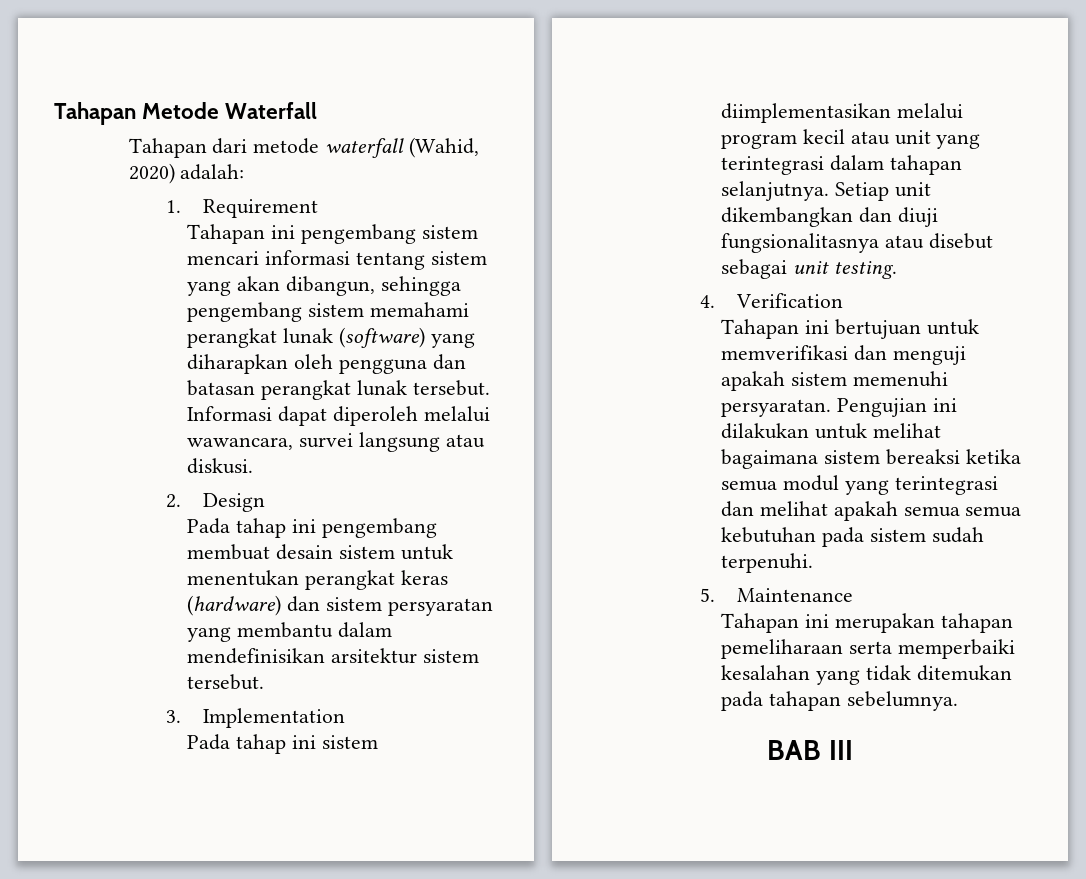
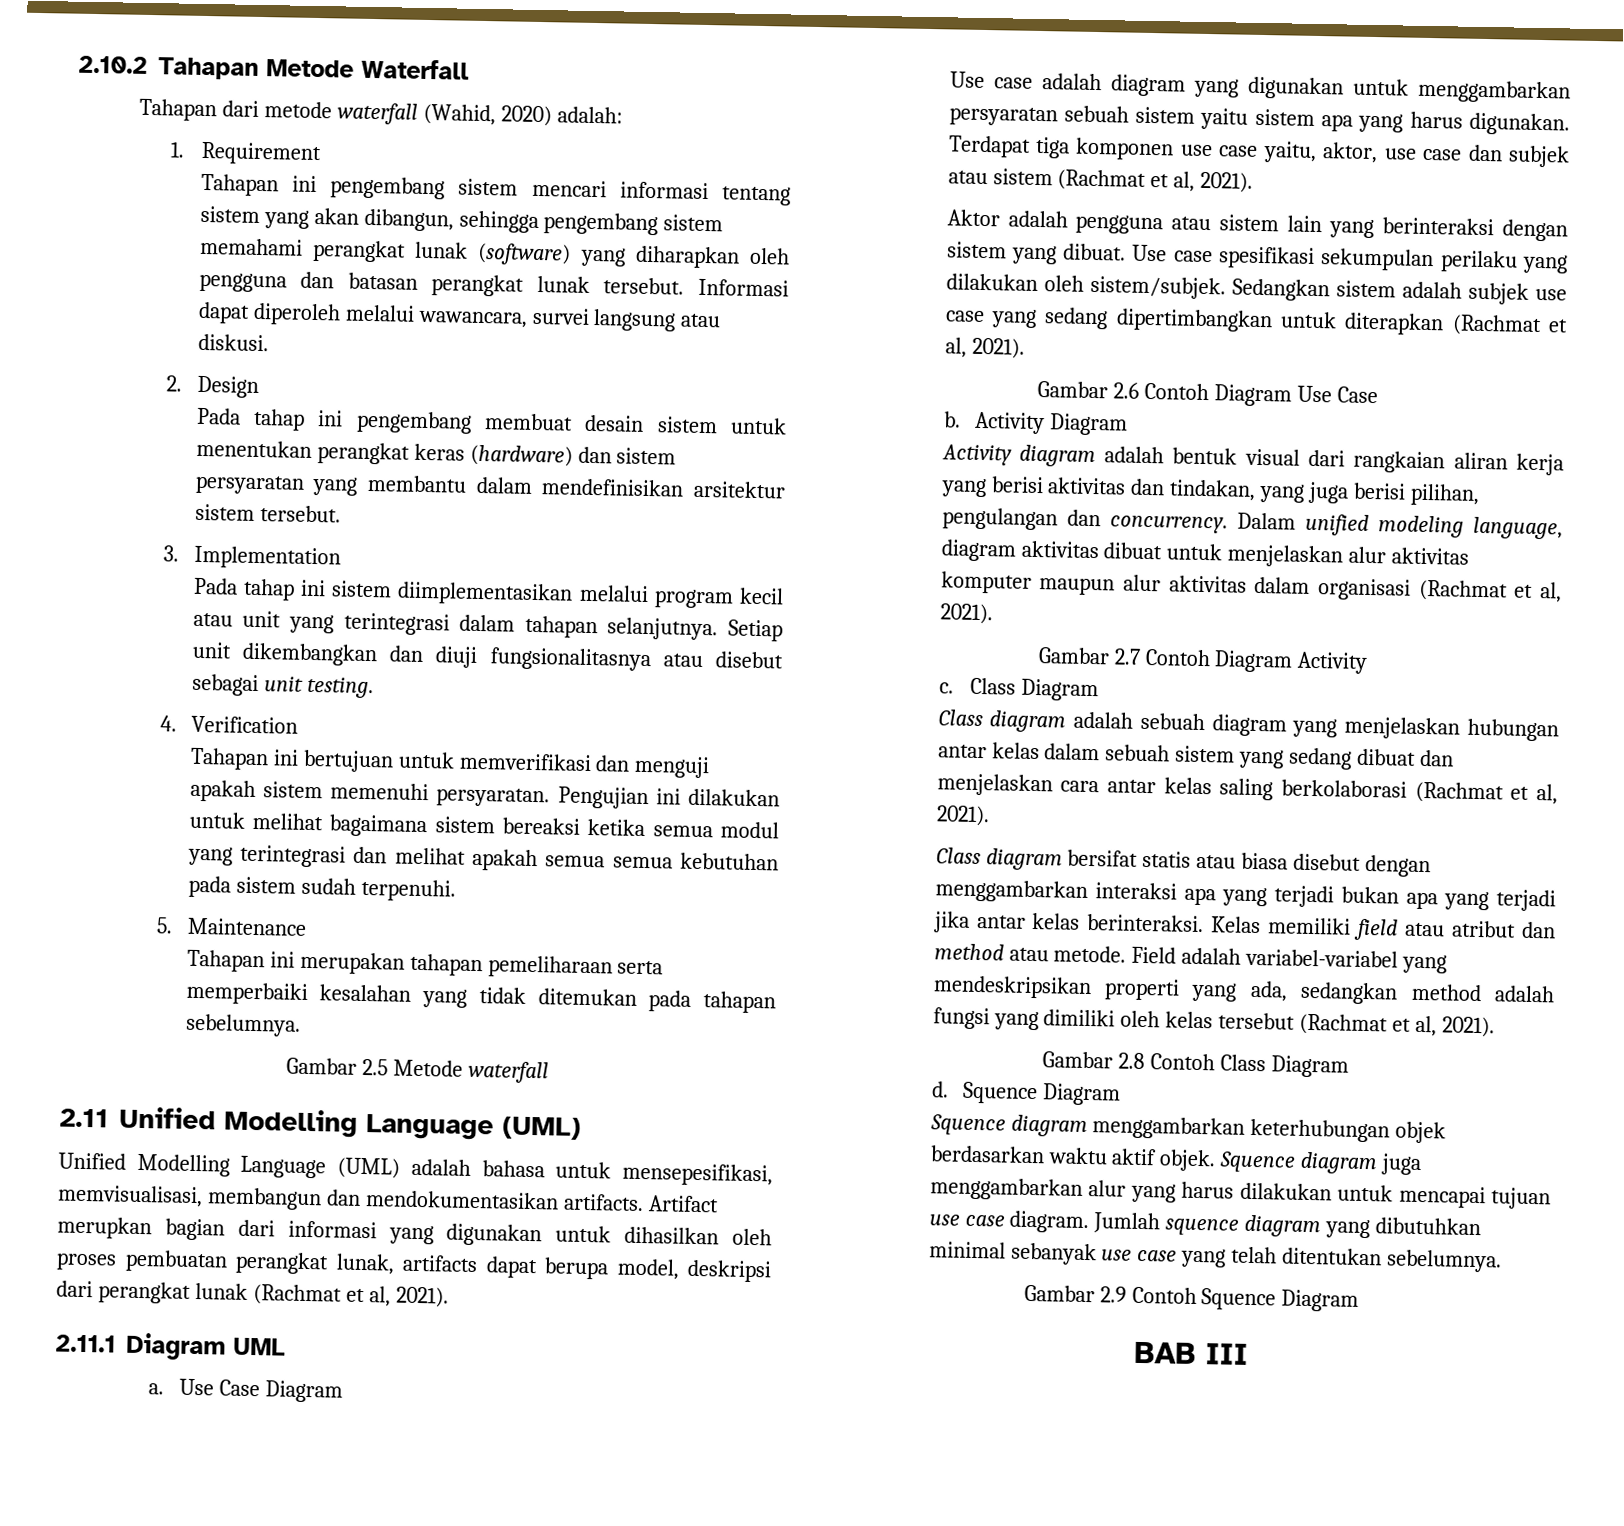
(54, 113) none -> [78,55,148,74] 2.10.2
(958, 701) none -> [286,1057,549,1084] [59,1106,581,1141] [58,1152,774,1187] [57,1184,719,1213] [57,1216,772,1247] [56,1249,772,1283] [56,1280,449,1308] [55,1332,286,1361] [147,1378,343,1403] [949,71,1571,104] [948,105,1571,136] [947,135,1570,168] [947,168,1254,193] [946,209,1568,242] [946,241,1568,274] [945,273,1567,305] [944,307,1568,337] [944,337,1025,359] [1037,380,1378,407] [943,411,1128,436] [941,444,1564,476] [940,476,1481,506] [941,507,1563,540] [940,539,1470,568] [940,571,1562,603] [939,603,993,625] [1037,647,1369,674] [938,677,1099,702] [937,709,1560,742] [937,742,1455,770] [936,773,1558,805] [935,805,990,827] [935,847,1432,878] [934,879,1556,912] [932,911,1556,941] [933,943,1448,974] [932,975,1555,1005] [932,1007,1496,1038] [1042,1051,1349,1078] [931,1081,1121,1106] [929,1114,1447,1144] [929,1145,1423,1176] [929,1177,1552,1210] [928,1210,1482,1239] [928,1241,1503,1273] [1023,1284,1360,1312] // Gambar 2.5 Metode waterfall // 2.11 Unified Modelling Language (UML) // Unified Modelling Language (UML) adalah bahasa untuk mensepesifikasi, memvisualisasi, membangun dan mendokumentasikan artifacts. Artifact merupkan bagian dari informasi yang digunakan untuk dihasilkan oleh proses pembuatan perangkat lunak, artifacts dapat berupa model, deskripsi dari perangkat lunak (Rachmat et al, 2021). // 2.11.1 Diagram UML // a. Use Case Diagram // Use case adalah diagram yang digunakan untuk menggambarkan persyaratan sebuah sistem yaitu sistem apa yang harus digunakan. Terdapat tiga komponen use case yaitu, aktor, use case dan subjek atau sistem (Rachmat et al, 2021). // Aktor adalah pengguna atau sistem lain yang berinteraksi dengan sistem yang dibuat. Use case spesifikasi sekumpulan perilaku yang dilakukan oleh sistem/subjek. Sedangkan sistem adalah subjek use case yang sedang dipertimbangkan untuk diterapkan (Rachmat et al, 2021). // Gambar 2.6 Contoh Diagram Use Case // b. Activity Diagram // Activity diagram adalah bentuk visual dari rangkaian aliran kerja yang berisi aktivitas dan tindakan, yang juga berisi pilihan, pengulangan dan concurrency. Dalam unified modeling language, diagram aktivitas dibuat untuk menjelaskan alur aktivitas komputer maupun alur aktivitas dalam organisasi (Rachmat et al, 2021). // Gambar 2.7 Contoh Diagram Activity // c. Class Diagram // Class diagram adalah sebuah diagram yang menjelaskan hubungan antar kelas dalam sebuah sistem yang sedang dibuat dan menjelaskan cara antar kelas saling berkolaborasi (Rachmat et al, 2021). // Class diagram bersifat statis atau biasa disebut dengan menggambarkan interaksi apa yang terjadi bukan apa yang terjadi jika antar kelas berinteraksi. Kelas memiliki field atau atribut dan method atau metode. Field adalah variabel-variabel yang mendeskripsikan properti yang ada, sedangkan method adalah fungsi yang dimiliki oleh kelas tersebut (Rachmat et al, 2021). // Gambar 2.8 Contoh Class Diagram // d. Squence Diagram // Squence diagram menggambarkan keterhubungan objek berdasarkan waktu aktif objek. Squence diagram juga menggambarkan alur yang harus dilakukan untuk mencapai tujuan use case diagram. Jumlah squence diagram yang dibutuhkan minimal sebanyak use case yang telah ditentukan sebelumnya. // Gambar 2.9 Contoh Squence Diagram

